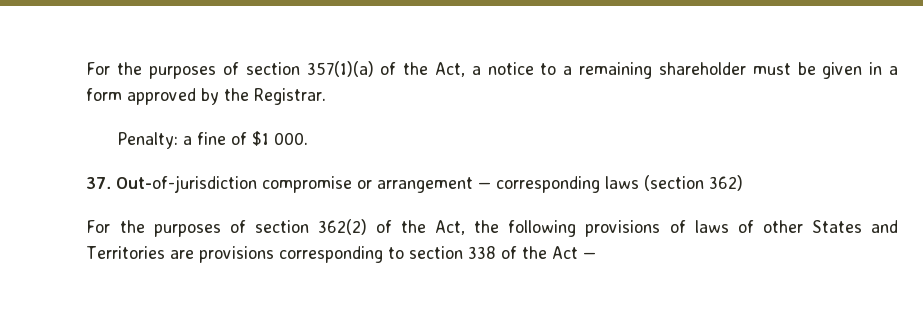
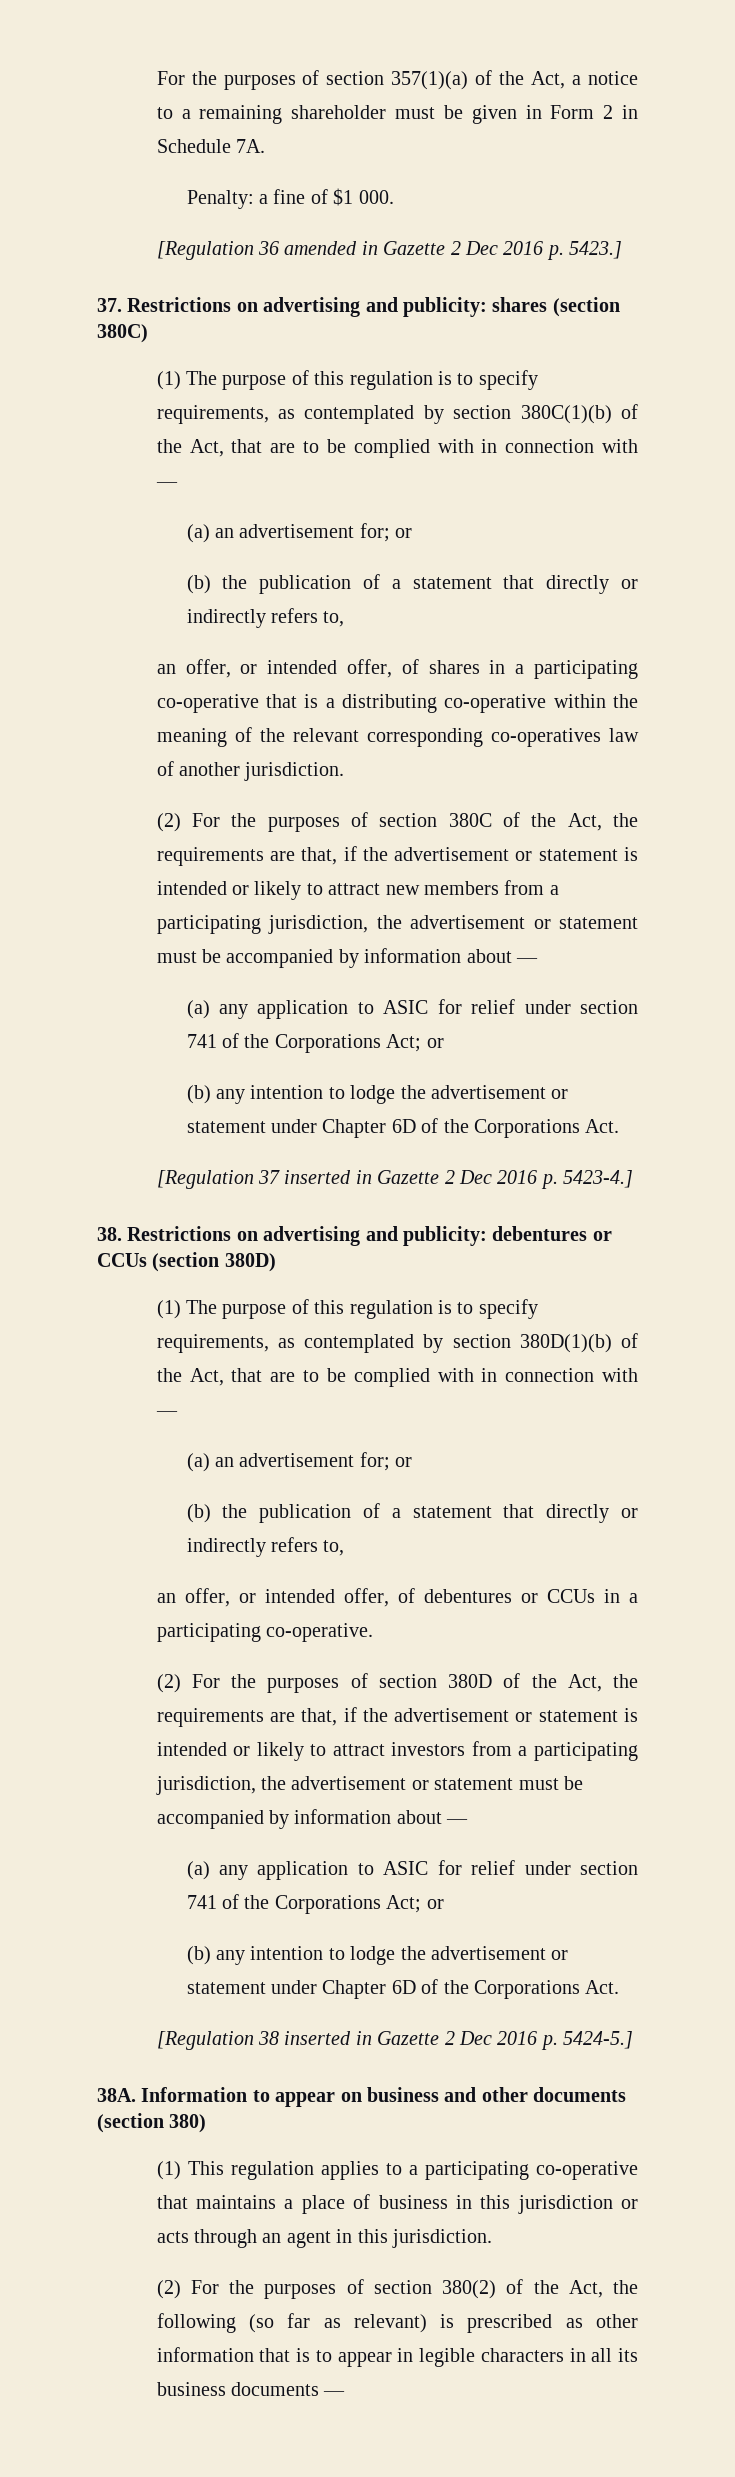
[889,66,898,75] [86,88,327,105] a form approved by the Registrar. -> [550,105,638,119] [156,139,266,153] Form 2 in Schedule 7A.
[86,175,744,193] [86,219,367,237] 37. Out-of-jurisdiction compromise or arrangement — corresponding laws (section 362) // For the purposes of section 362(2) -> [156,241,623,260] [97,297,620,317] [97,324,148,343] [156,370,538,390] [156,404,638,424] [156,439,638,458] [155,482,178,487] [186,523,413,543] [186,574,638,594] [186,608,345,628] [156,659,638,679] [156,694,638,713] [156,727,639,747] [156,761,345,781] [156,812,638,832] [156,846,638,866] [156,880,559,900] [156,915,638,934] [156,948,539,968] [186,999,638,1019] [186,1033,444,1053] [186,1085,569,1104] [186,1118,620,1138] [156,1170,634,1189] [97,1226,612,1246] [97,1252,276,1272] [156,1299,538,1319] [156,1333,639,1353] [156,1368,638,1387] [155,1411,178,1416] [186,1452,413,1472] [186,1503,638,1523] [186,1537,345,1557] [156,1588,638,1607] [156,1623,374,1642] [156,1673,638,1693] [156,1707,638,1727] [156,1741,638,1761] [155,1776,584,1795] [156,1809,469,1829] [186,1860,638,1880] [186,1894,444,1914] [186,1946,569,1965] [186,1979,620,1999] [156,2031,634,2050] [97,2087,627,2107] [97,2113,207,2133] [156,2161,638,2180] [156,2194,638,2214] [156,2229,493,2248] [156,2279,497,2299] [Regulation 36 amended in Gazette 2 Dec 2016 p. 5423.] // 37. Restrictions on advertising and publicity: shares (section 380C) // (1) The purpose of this regulation is to specify requirements, as contemplated by section 380C(1)(b) of the Act, that are to be complied with in connection with — // (a) an advertisement for; or // (b) the publication of a statement that directly or indirectly refers to, // an offer, or intended offer, of shares in a participating co-operative that is a distributing co-operative within the meaning of the relevant corresponding co-operatives law of another jurisdiction. // (2) For the purposes of section 380C of the Act, the requirements are that, if the advertisement or statement is intended or likely to attract new members from a participating jurisdiction, the advertisement or statement must be accompanied by information about — // (a) any application to ASIC for relief under section 741 of the Corporations Act; or // (b) any intention to lodge the advertisement or statement under Chapter 6D of the Corporations Act. // [Regulation 37 inserted in Gazette 2 Dec 2016 p. 5423-4.] // 38. Restrictions on advertising and publicity: debentures or CCUs (section 380D) // (1) The purpose of this regulation is to specify requirements, as contemplated by section 380D(1)(b) of the Act, that are to be complied with in connection with — // (a) an advertisement for; or // (b) the publication of a statement that directly or indirectly refers to, // an offer, or intended offer, of debentures or CCUs in a participating co-operative. // (2) For the purposes of section 380D of the Act, the requirements are that, if the advertisement or statement is intended or likely to attract investors from a participating jurisdiction, the advertisement or statement must be accompanied by information about — // (a) any application to ASIC for relief under section 741 of the Corporations Act; or // (b) any intention to lodge the advertisement or statement under Chapter 6D of the Corporations Act. // [Regulation 38 inserted in Gazette 2 Dec 2016 p. 5424-5.] // 38A. Information to appear on business and other documents (section 380) // (1) This regulation applies to a participating co-operative that maintains a place of business in this jurisdiction or acts through an agent in this jurisdiction. // (2) For the purposes of section 380(2)
[585,220,899,237] [86,246,579,263] provisions of laws of other States and Territories are provisions corresponding to section 338 of the Act -> [248,2313,638,2333] [156,2347,638,2367] [156,2382,320,2396] (so far as relevant) is prescribed as other information that is to appear in legible characters in all its business documents

